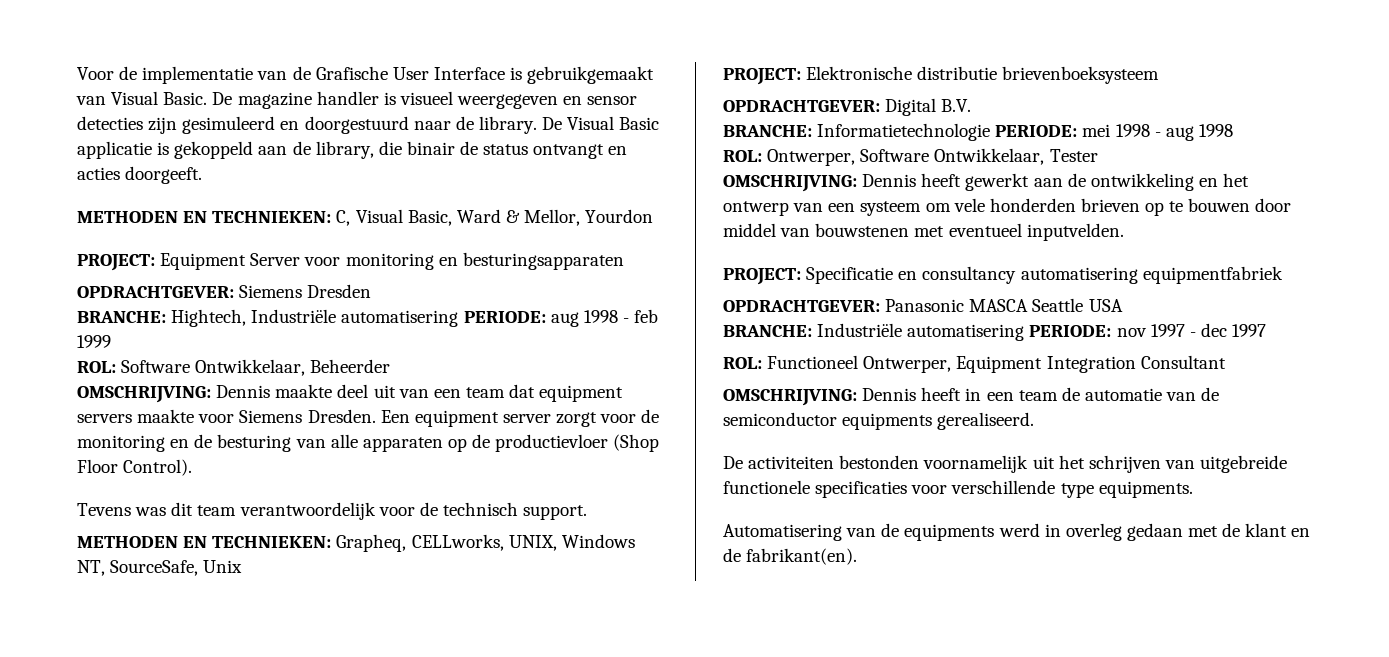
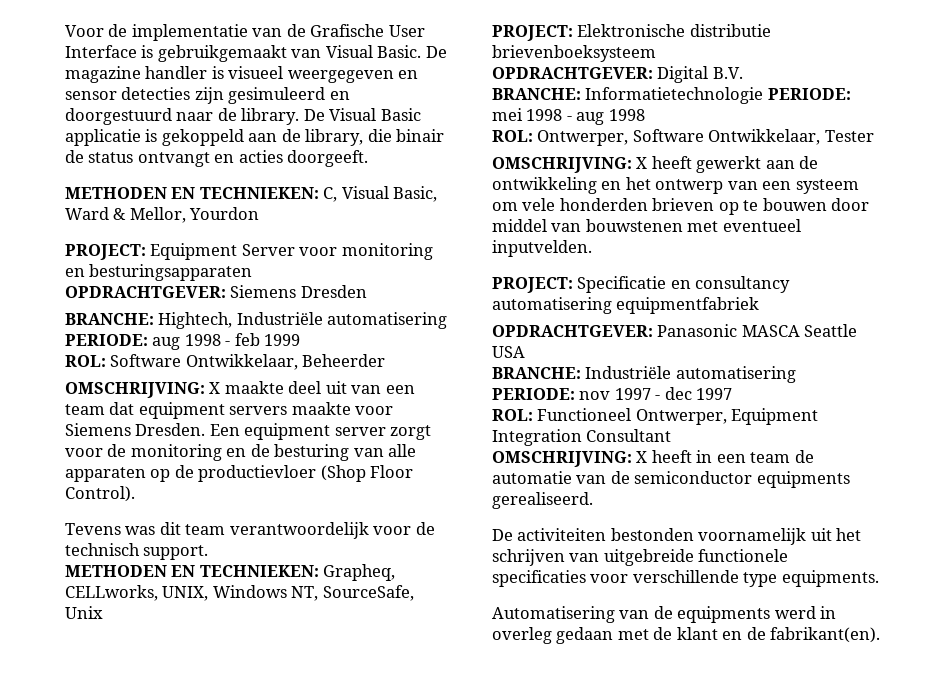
[216,385,271,398] Dennis -> [209,382,221,394] X
[862,174,917,187] Dennis -> [636,157,648,169] X
[862,388,917,401] Dennis -> [636,451,648,463] X

